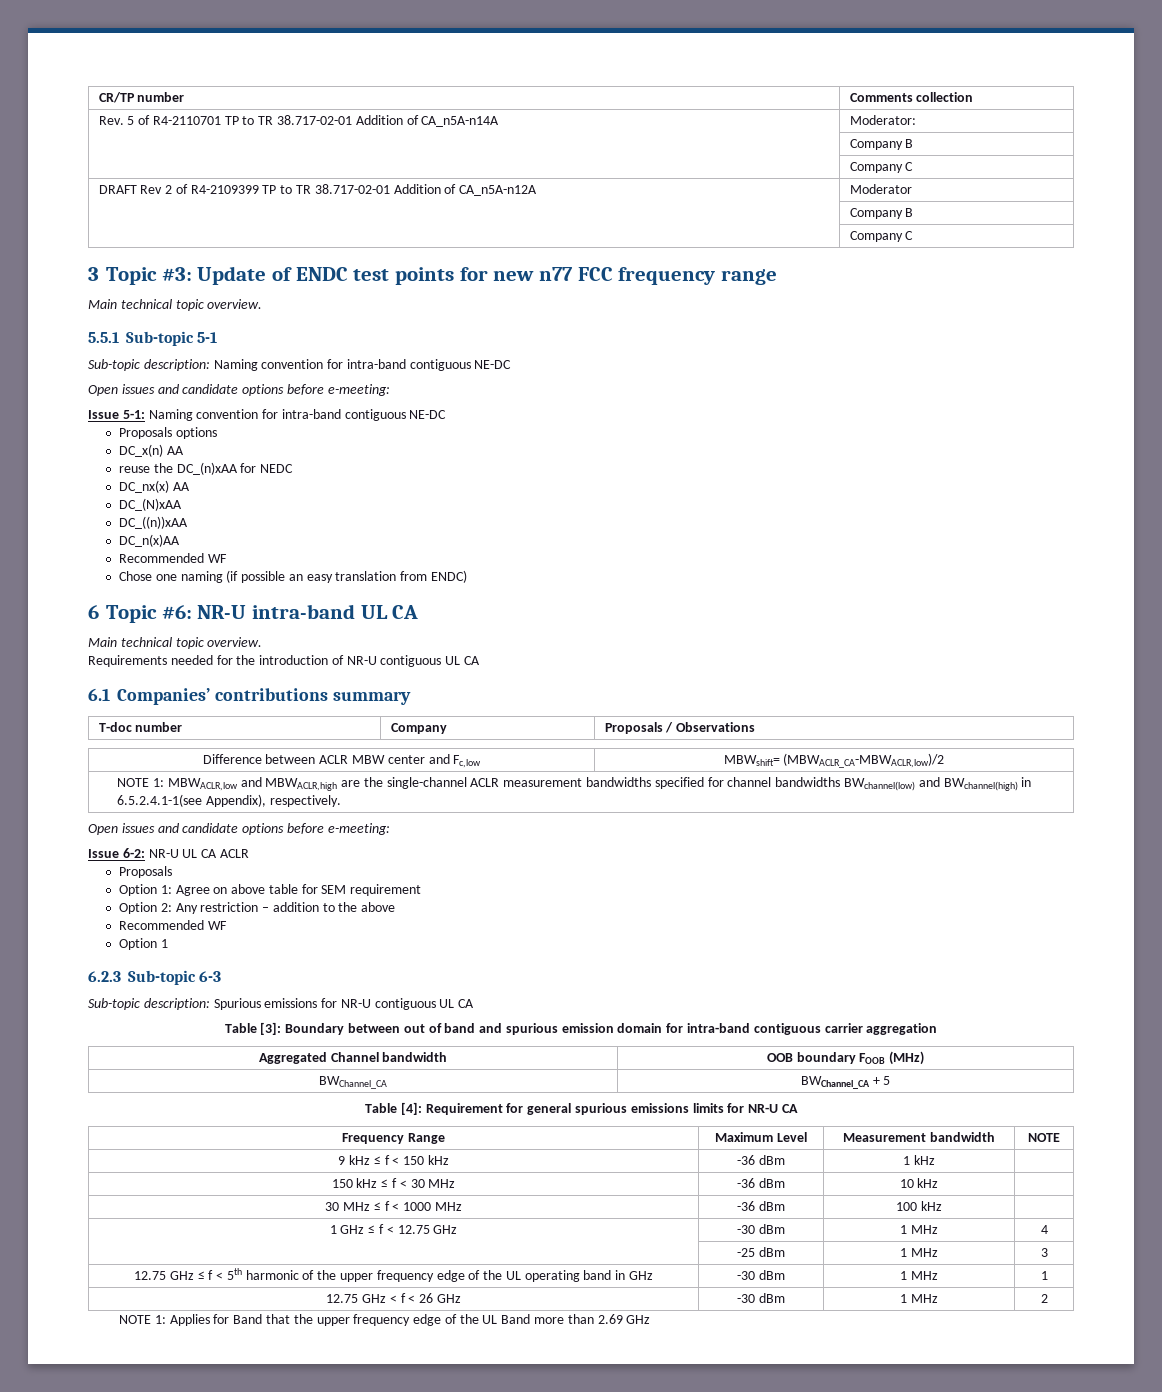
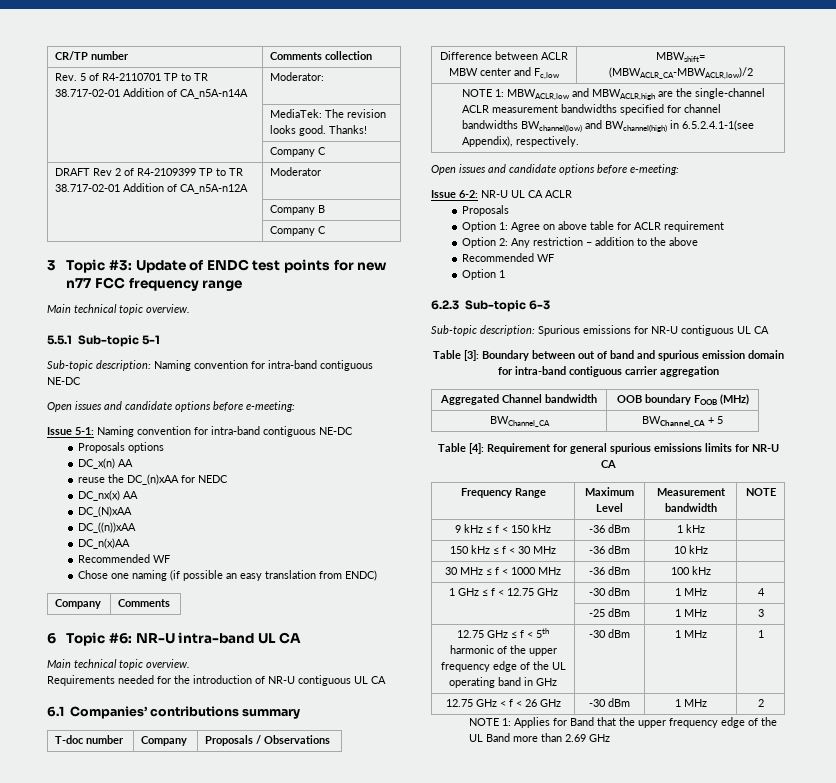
[849,139,914,150] Company B -> [270,109,387,118] [270,125,368,136] MediaTek: The revision looks good. Thanks!
(467, 576) none -> [55,599,102,609] [118,599,171,607] // Company | Comments
[321,885,347,894] SEM -> [634,222,662,230] ACLR

